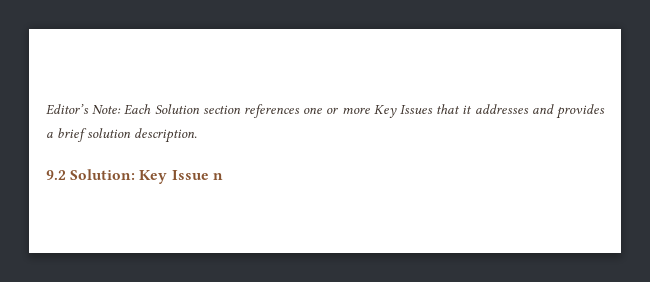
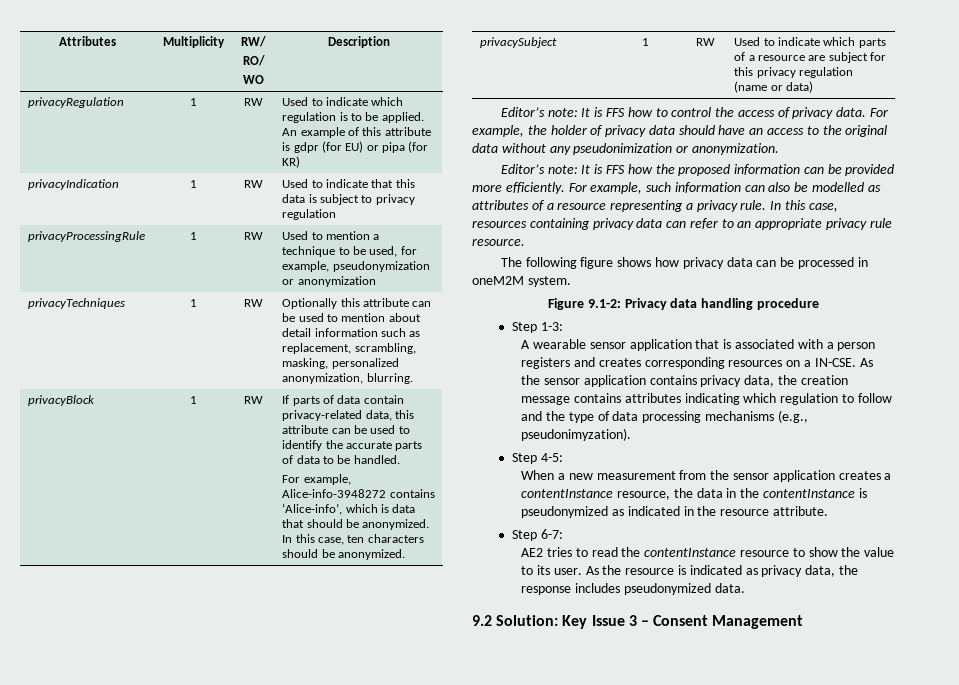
[46,104,605,119] [46,128,197,143] Editor’s Note: Each Solution section references one or more Key Issues that it addresses and provides a brief solution description. -> [59,36,116,46] [163,36,225,48] [241,36,266,47] [242,55,265,66] [243,75,264,84] [327,36,390,48] [28,97,125,108] [190,98,197,106] [244,98,263,106] [282,97,404,106] [282,112,424,123] [282,127,431,138] [282,141,429,153] [282,156,301,168] [28,179,120,190] [190,180,197,188] [244,180,263,188] [282,179,415,188] [282,194,415,205] [282,209,337,220] [28,231,146,242] [190,232,197,240] [244,232,263,240] [282,231,380,240] [282,246,417,257] [282,261,430,272] [282,276,376,287] [28,298,126,309] [190,299,197,307] [244,299,263,307] [282,298,432,309] [282,313,421,322] [282,328,421,337] [282,343,416,354] [282,358,399,369] [282,373,413,384] [28,395,96,406] [190,396,197,404] [244,396,263,404] [282,395,404,406] [282,410,414,421] [282,425,410,434] [282,440,423,451] [282,455,400,464] [282,474,351,485] [282,489,435,498] [282,503,416,515] [282,519,430,530] [282,534,424,545] [282,549,405,560] [480,37,558,48] [642,38,649,46] [696,38,715,46] [734,37,886,48] [734,52,887,63] [734,67,853,78] [734,81,813,93] [500,107,889,119] [472,125,888,137] [472,143,779,155] [500,164,895,176] [472,182,881,194] [472,200,838,212] [472,218,892,230] [472,238,525,246] [500,257,868,269] [472,276,571,287] [548,298,819,310] [512,322,563,333] [521,339,876,351] [521,357,873,369] [521,375,848,387] [521,393,892,405] [521,410,808,423] [521,428,632,441] [512,453,563,464] [521,470,892,482] [521,488,867,500] [521,506,828,518] [512,529,563,541] [521,547,895,557] [521,565,858,577] [521,583,745,595] Attributes | Multiplicity | RW/ // RO/ // WO | Description // privacyRegulation | 1 | RW | Used to indicate which regulation is to be applied. An example of this attribute is gdpr (for EU) or pipa (for KR) // privacyIndication | 1 | RW | Used to indicate that this data is subject to privacy regulation // privacyProcessingRule | 1 | RW | Used to mention a technique to be used, for example, pseudonymization or anonymization // privacyTechniques | 1 | RW | Optionally this attribute can be used to mention about detail information such as replacement, scrambling, masking, personalized anonymization, blurring. // privacyBlock | 1 | RW | If parts of data contain privacy-related data, this attribute can be used to identify the accurate parts of data to be handled. // For example, Alice-info-3948272 contains ‘Alice-info’, which is data that should be anonymized. In this case, ten characters should be anonymized. // privacySubject | 1 | RW | Used to indicate which parts of a resource are subject for this privacy regulation (name or data) // Editor’s note: It is FFS how to control the access of privacy data. For example, the holder of privacy data should have an access to the original data without any pseudonimization or anonymization. // Editor’s note: It is FFS how the proposed information can be provided more efficiently. For example, such information can also be modelled as attributes of a resource representing a privacy rule. In this case, resources containing privacy data can refer to an appropriate privacy rule resource. // The following figure shows how privacy data can be processed in oneM2M system. // Figure 9.1-2: Privacy data handling procedure // Step 1-3: // A wearable sensor application that is associated with a person registers and creates corresponding resources on a IN-CSE. As the sensor application contains privacy data, the creation message contains attributes indicating which regulation to follow and the type of data processing mechanisms (e.g., pseudonimyzation). // Step 4-5: // When a new measurement from the sensor application creates a contentInstance resource, the data in the contentInstance is pseudonymized as indicated in the resource attribute. // Step 6-7: // AE2 tries to read the contentInstance resource to show the value to its user. As the resource is indicated as privacy data, the response includes pseudonymized data.
[212,173,223,180] n -> [628,615,804,629] 3 – Consent Management

